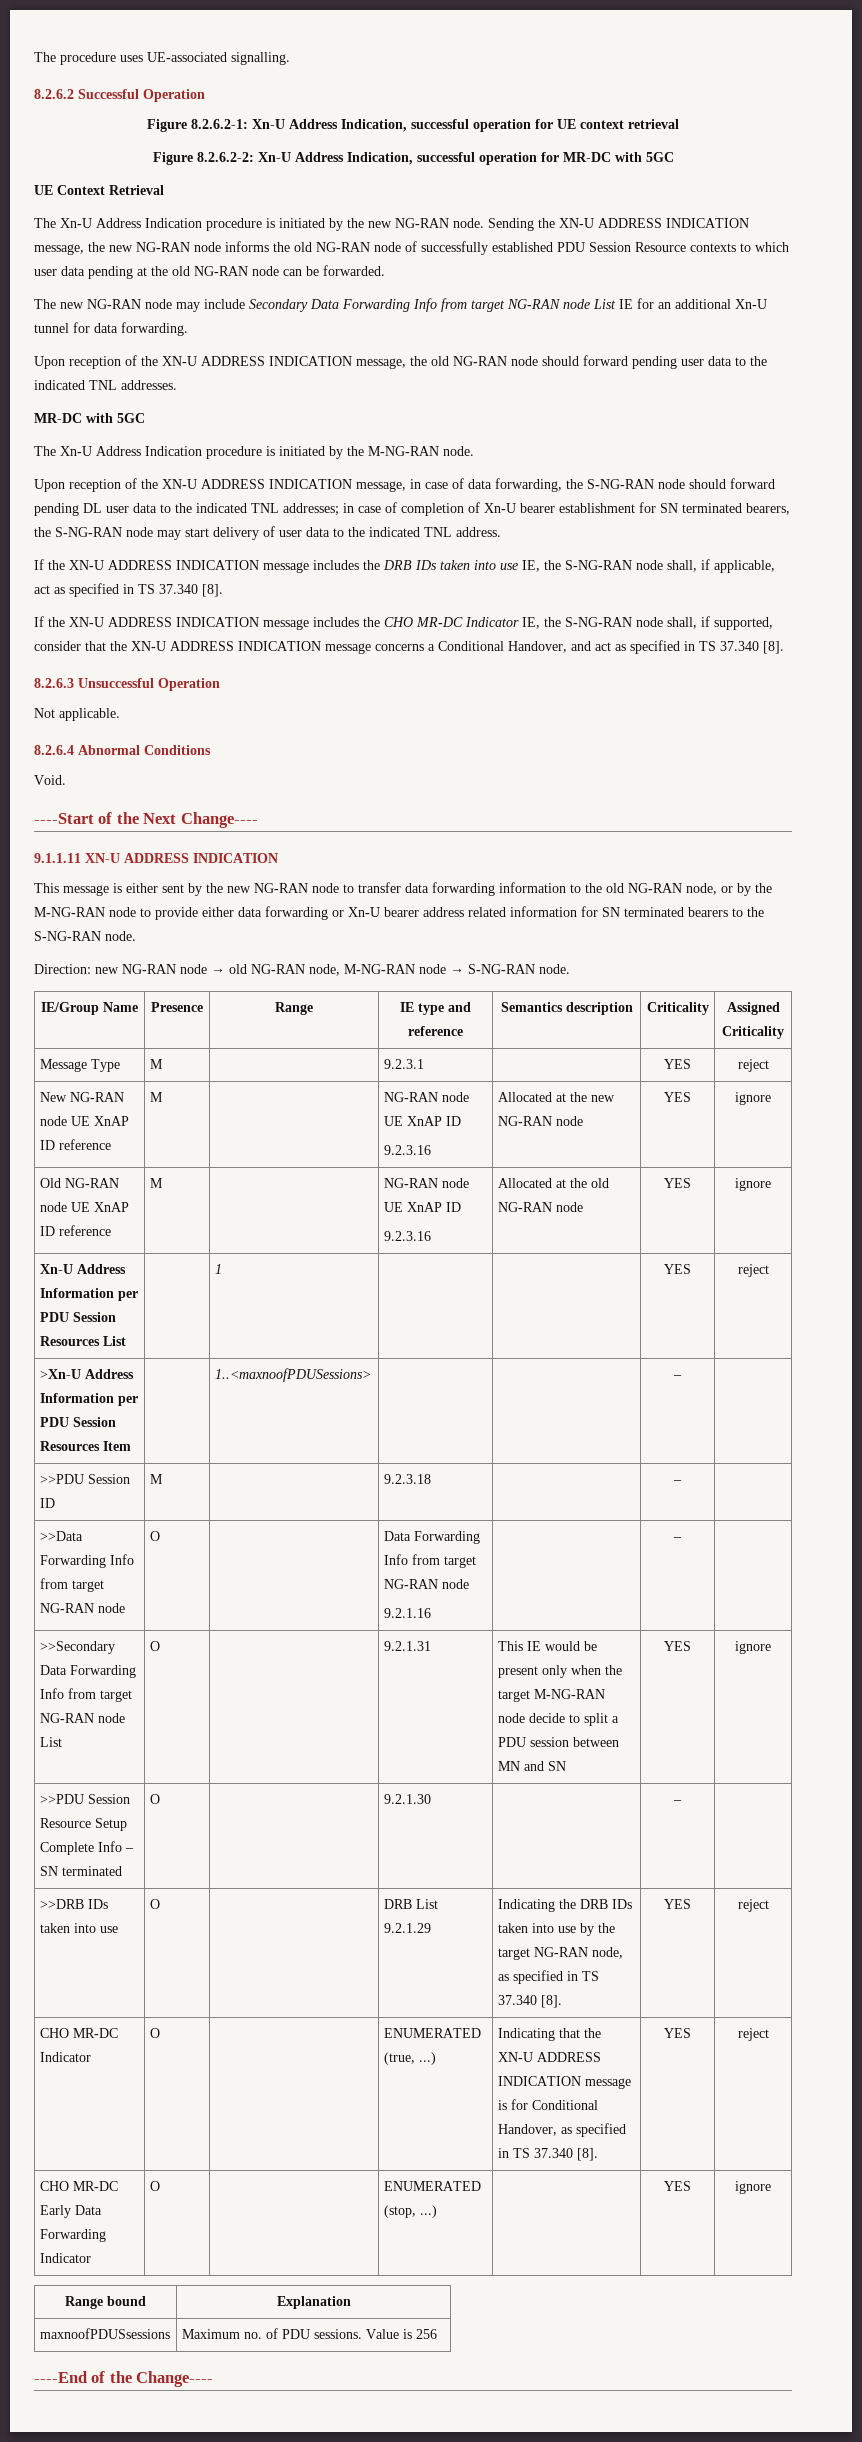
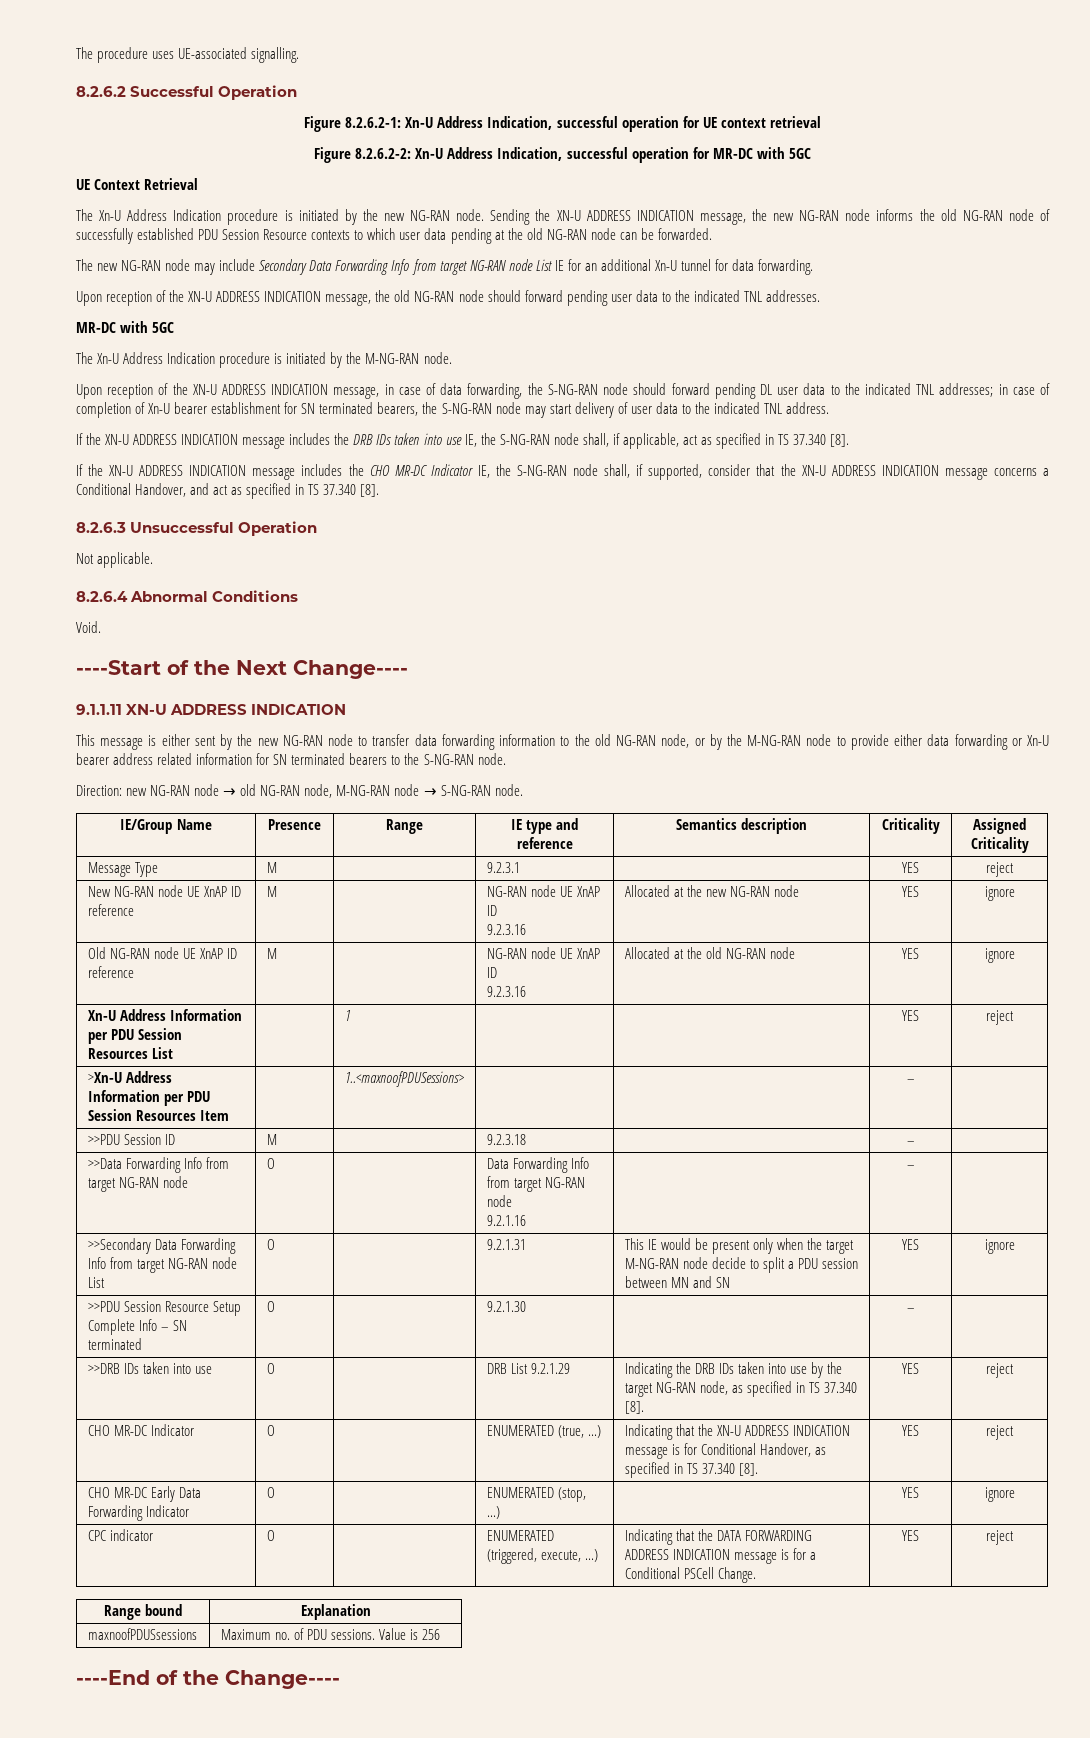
(771, 2187) none -> [87,1529,153,1541] [266,1530,275,1541] [486,1530,554,1541] [486,1548,598,1564] [624,1529,812,1545] [624,1548,816,1564] [624,1567,756,1583] [902,1530,919,1541] [986,1530,1014,1545] // CPC indicator | O | | ENUMERATED (triggered, execute, ...) | Indicating that the DATA FORWARDING ADDRESS INDICATION message is for a Conditional PSCell Change. | YES | reject

